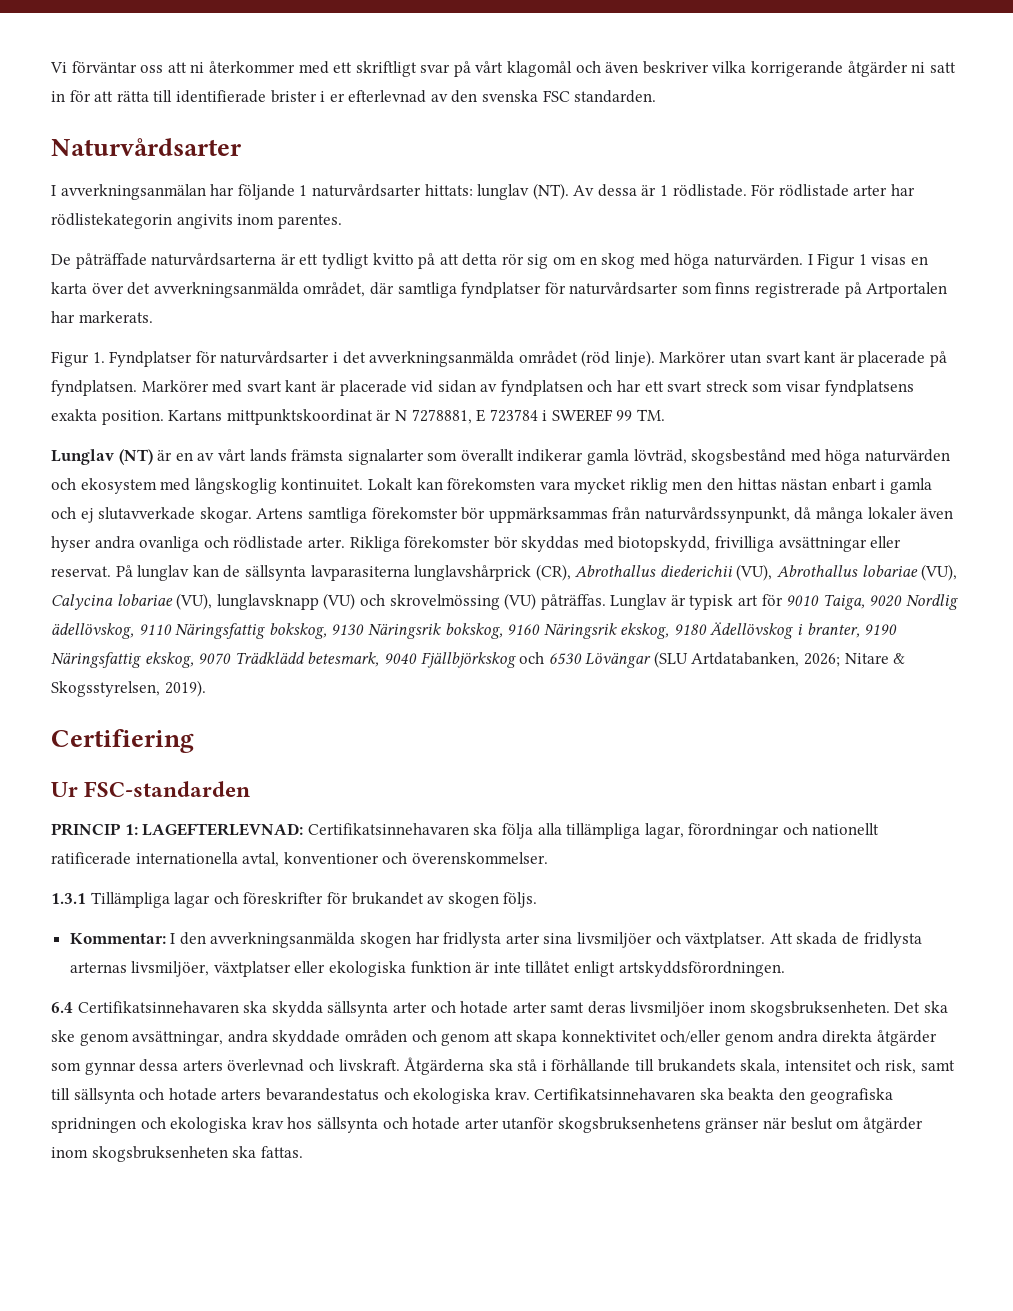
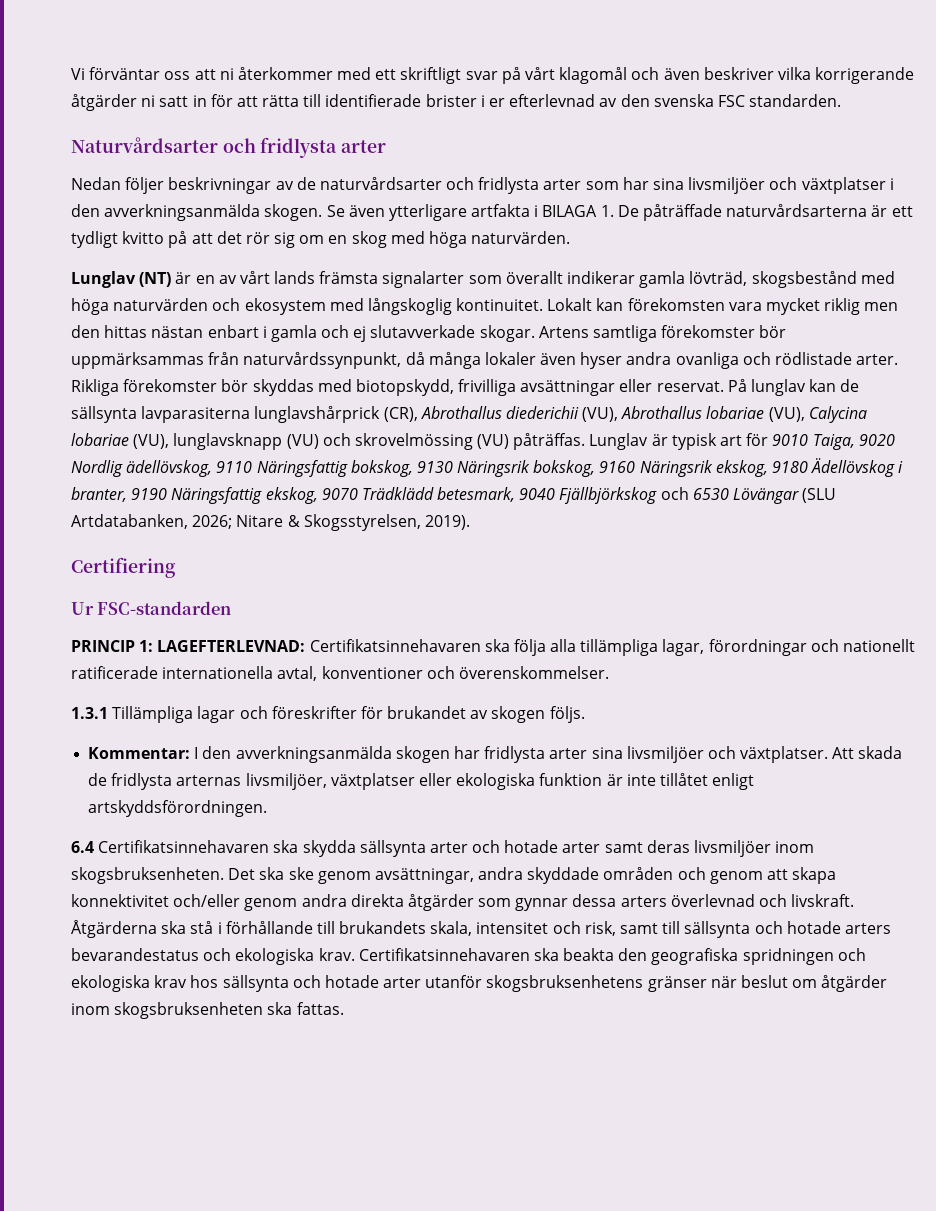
[51,183,916,200] [51,213,342,229] // I avverkningsanmälan har följande 1 naturvårdsarter hittats: lunglav (NT). Av dessa är 1 rödlistade. För rödlistade arter har rödlistekategorin angivits inom parentes. // -> [222,137,387,158] [71,177,894,194] [71,204,614,221] och fridlysta arter // Nedan följer beskrivningar av de naturvårdsarter och fridlysta arter som har sina livsmiljöer och växtplatser i den avverkningsanmälda skogen. Se även ytterligare artfakta i BILAGA 1.
[462,253,498,266] detta -> [216,231,242,244] det
[807,253,928,269] [51,282,948,298] [51,311,153,323] [51,350,948,367] [51,380,914,396] [51,409,666,425] I Figur 1 visas en karta över det avverkningsanmälda området, där samtliga fyndplatser för naturvårdsarter som finns registrerade på Artportalen har markerats. // Figur 1. Fyndplatser för naturvårdsarter i det avverkningsanmälda området (röd linje). Markörer utan svart kant är placerade på fyndplatsen. Markörer med svart kant är placerade vid sidan av fyndplatsen och har ett svart streck som visar fyndplatsens exakta position. Kartans mittpunktskoordinat är N 7278881, E 723784 i SWEREF 99 TM. -> (571, 237) none

